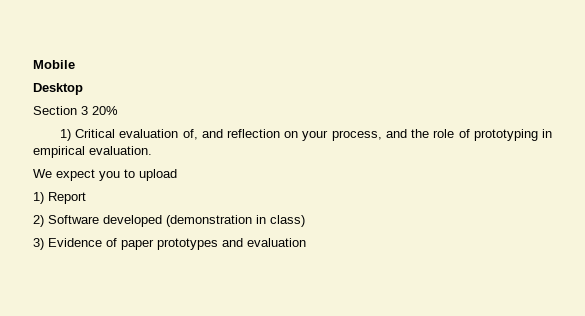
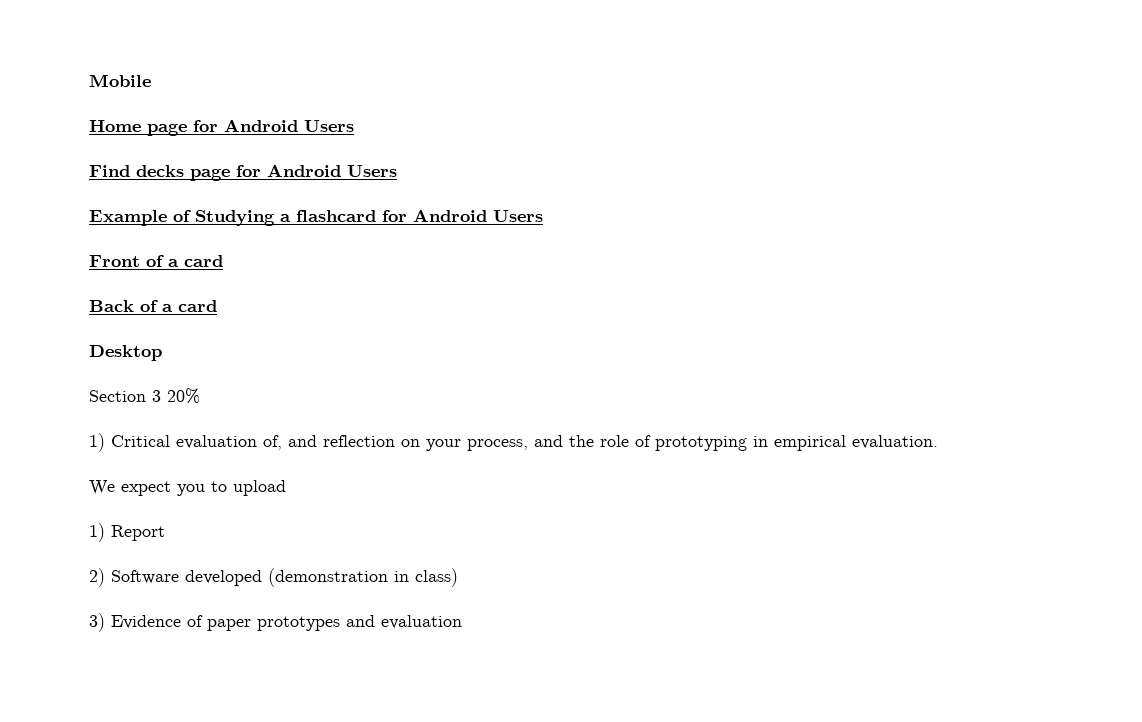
(75, 64) none -> [89,119,354,136] [89,164,397,181] [89,209,543,226] [89,255,223,267] [89,300,217,312] // Home page for Android Users // Find decks page for Android Users // Example of Studying a flashcard for Android Users // Front of a card // Back of a card

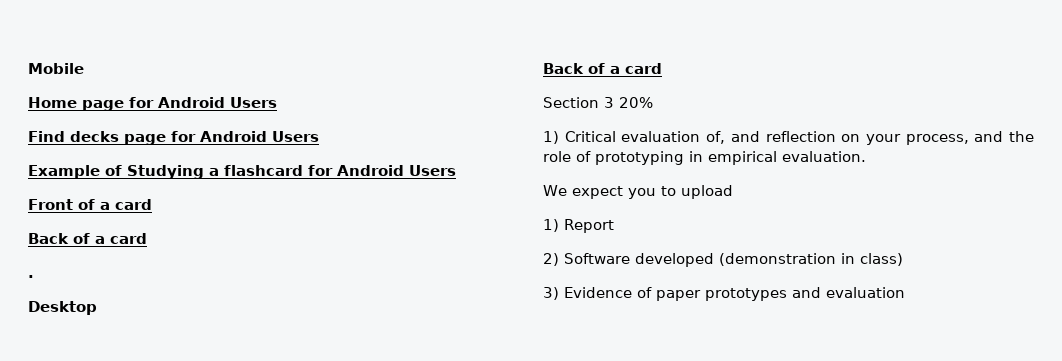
(217, 306) none -> [28,275,34,278] // .
(162, 353) none -> [543,63,662,74] // Back of a card

